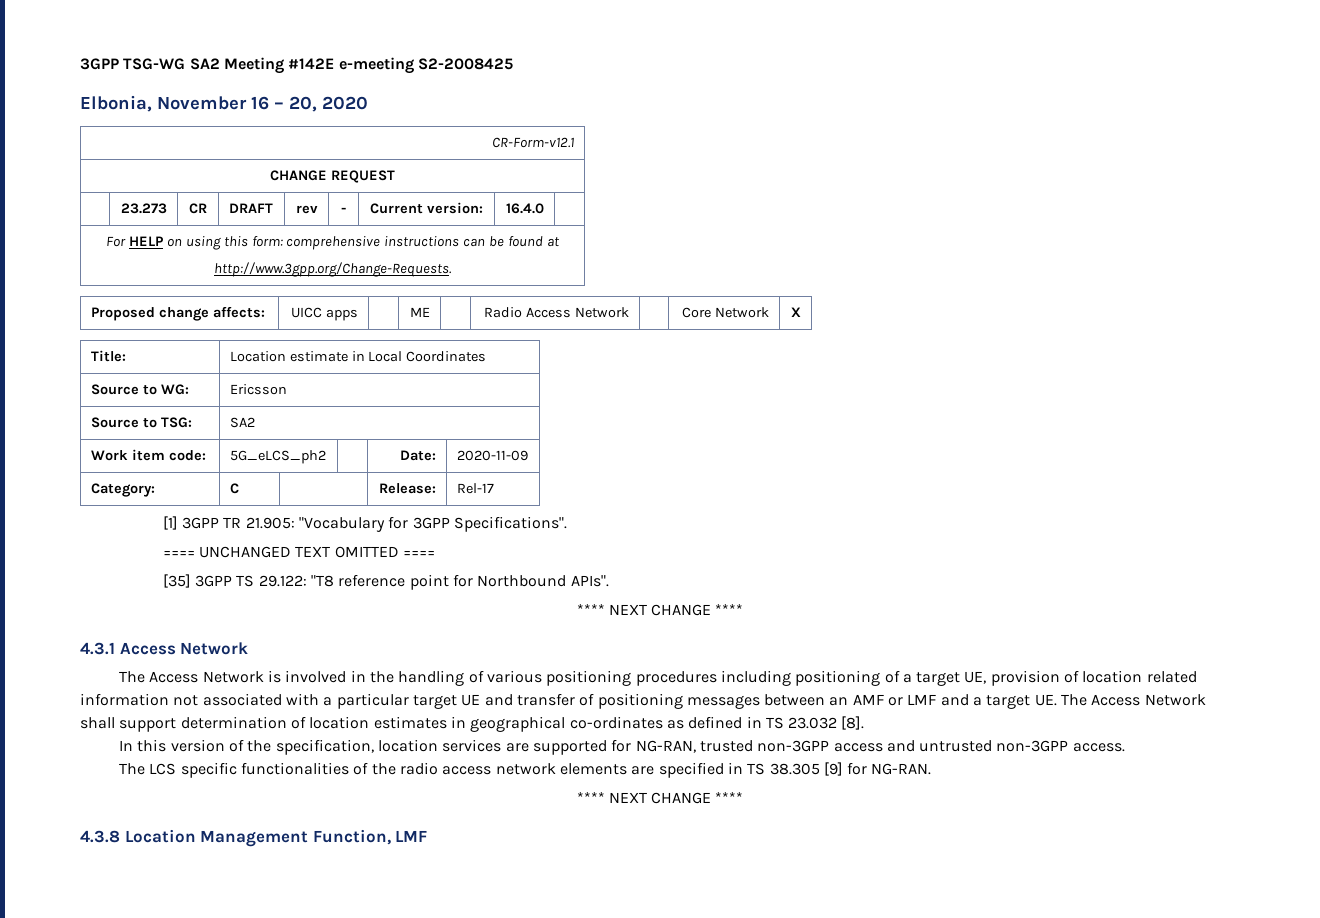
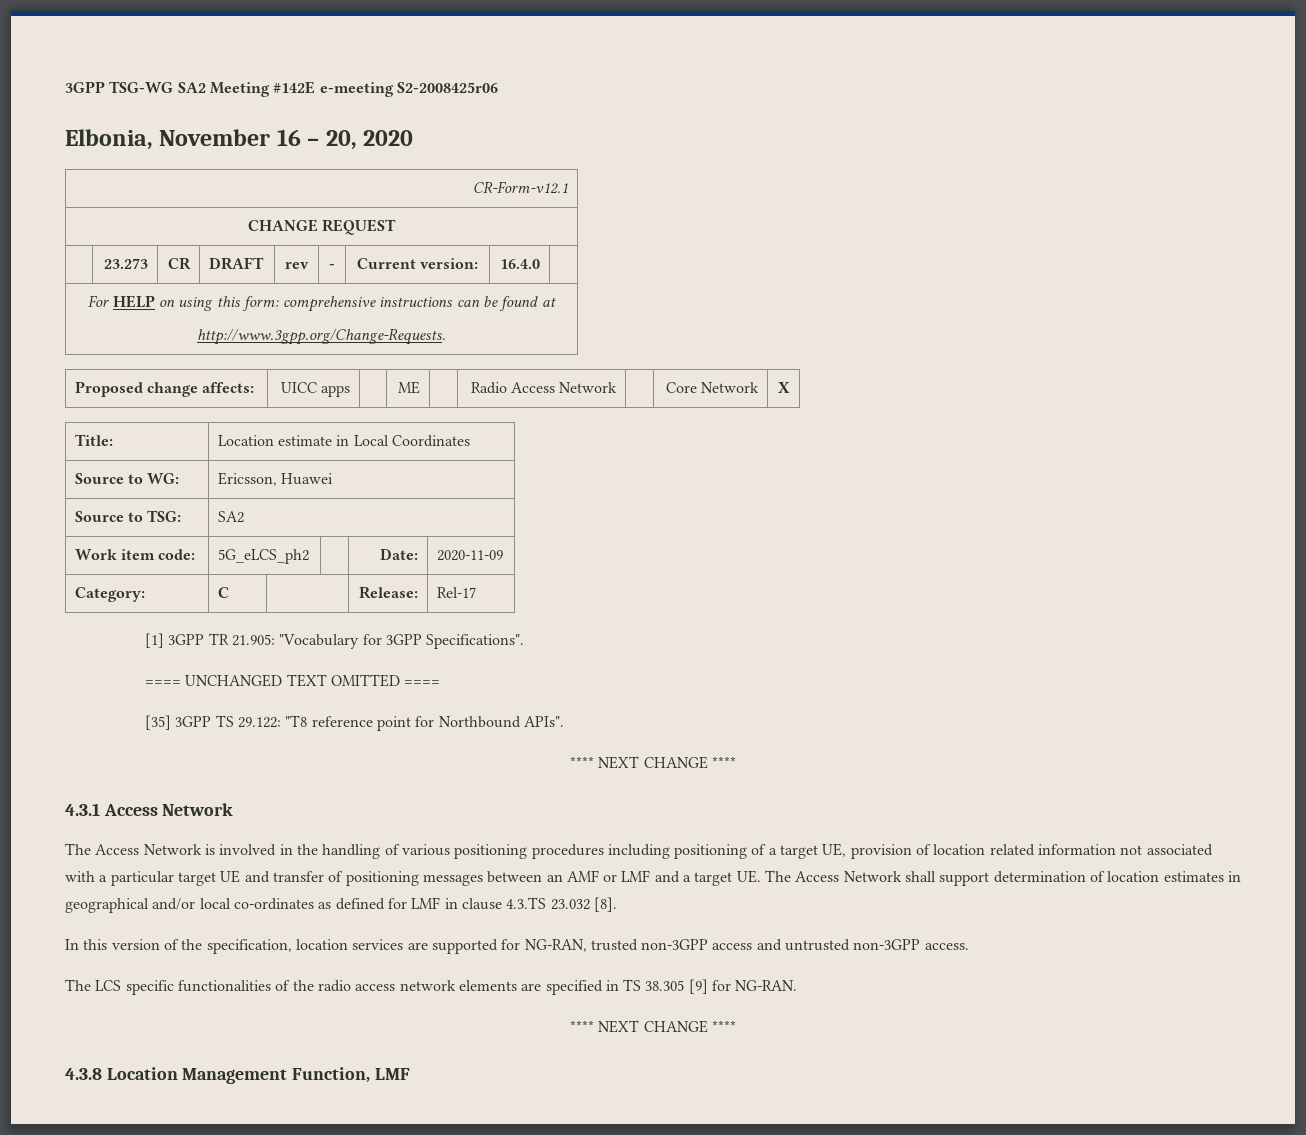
[417,58,513,70] S2-2008425 -> [396,82,498,93] S2-2008425r06
[229,384,287,395] Ericsson -> [217,472,334,486] Ericsson, Huawei
(566, 724) none -> [152,898,231,910] and/or local
[746,716,784,729] in TS -> [387,897,547,910] for LMF in clause 4.3.TS

